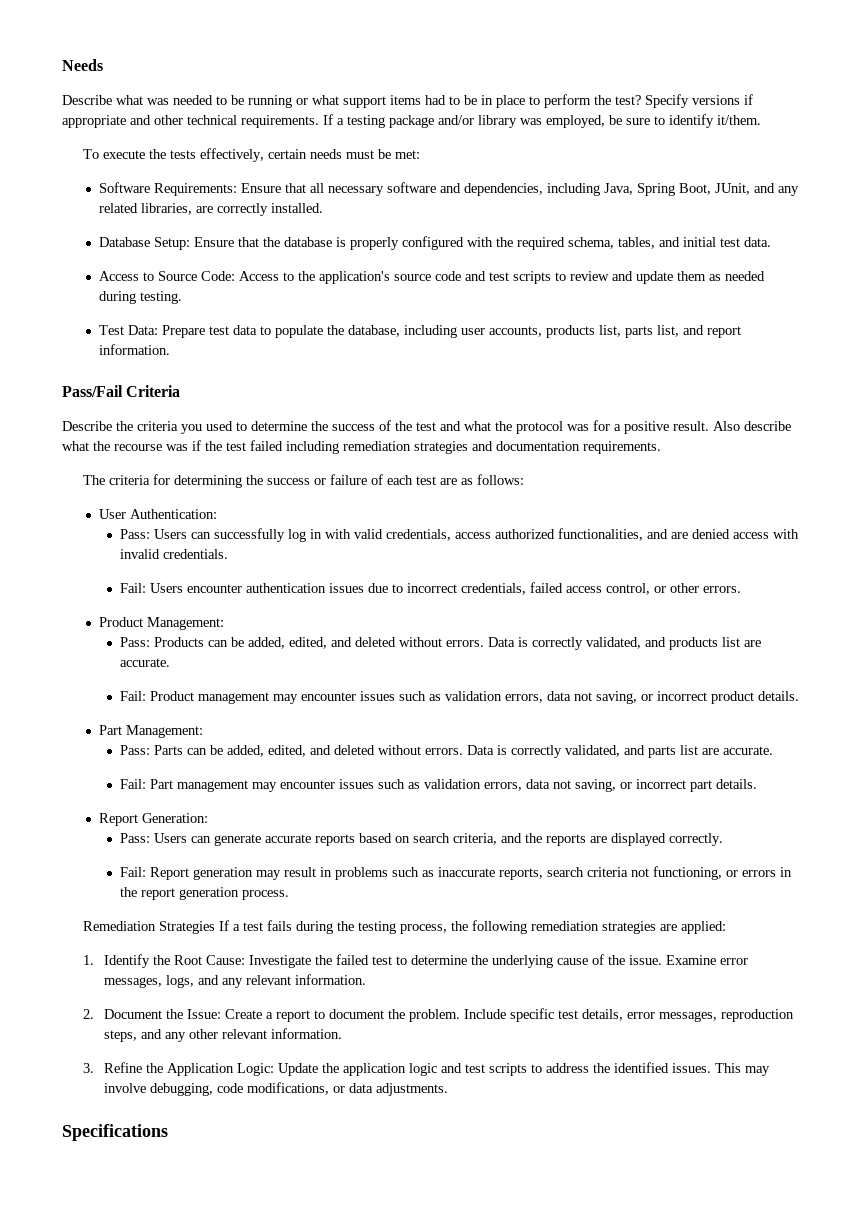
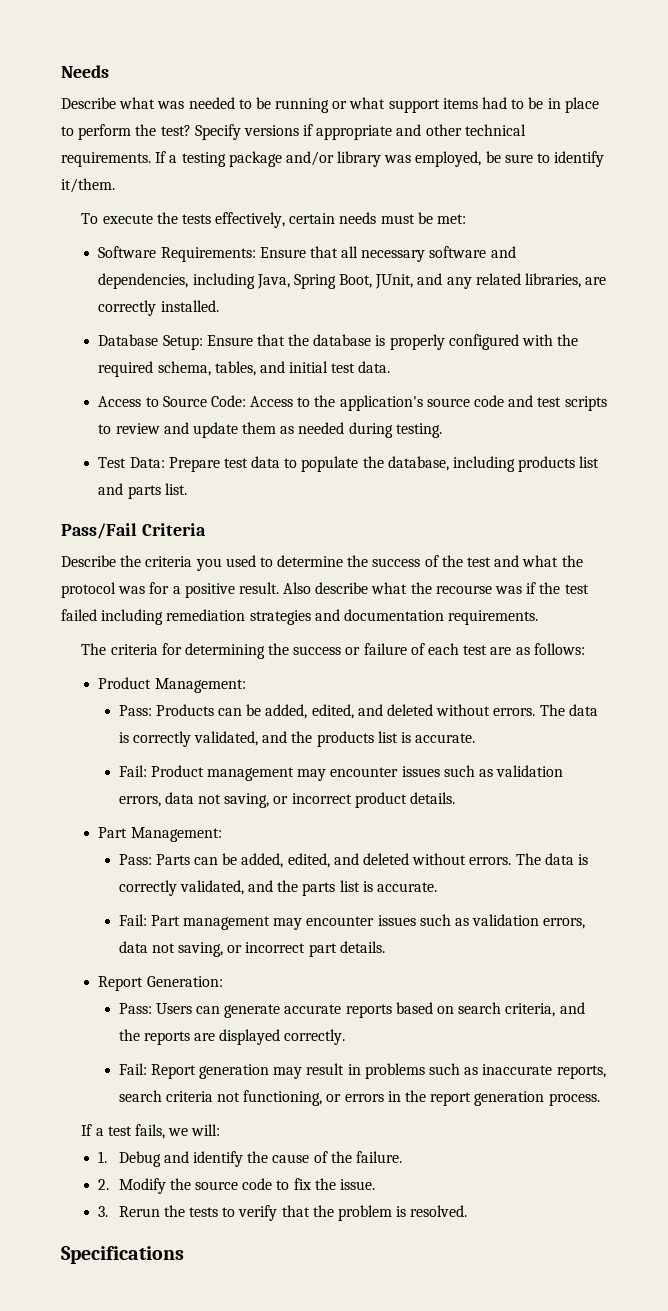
[460,325,741,338] [98,344,170,355] user accounts, products list, parts list, and report information. -> [518,456,600,472] [98,483,187,499] products list and parts list.
[98,509,217,519] [119,528,799,542] [119,549,228,559] [119,582,741,595] // User Authentication: // Pass: Users can successfully log in with valid credentials, access authorized functionalities, and are denied access with invalid credentials. // Fail: Users encounter authentication issues due to incorrect credentials, failed access control, or other errors. -> (585, 649) none
[487,637,761,650] Data is correctly validated, and products list are -> [539,704,598,716] [118,731,411,747] The data is correctly validated, and the products list is
[466,745,645,758] Data is correctly validated, and -> [515,853,588,865] [118,880,299,896] The data is correctly validated, and the
[701,748,719,755] are -> [362,881,373,892] is
[82,921,215,934] Remediation Strategies -> (600, 1099) none
[266,920,726,934] [82,954,748,968] [103,974,366,988] [82,1008,794,1022] [103,1028,342,1042] [82,1062,770,1076] [103,1082,448,1096] fails during the testing process, the following remediation strategies are applied: // 1. Identify the Root Cause: Investigate the failed test to determine the underlying cause of the issue. Examine error messages, logs, and any relevant information. // 2. Document the Issue: Create a report to document the problem. Include specific test details, error messages, reproduction steps, and any other relevant information. // 3. Refine the Application Logic: Update the application logic and test scripts to address the identified issues. This may involve debugging, code modifications, or data adjustments. -> [134,1124,221,1139] [98,1151,402,1167] [98,1178,375,1194] [98,1205,468,1221] fails, we will: // 1. Debug and identify the cause of the failure. // 2. Modify the source code to fix the issue. // 3. Rerun the tests to verify that the problem is resolved.

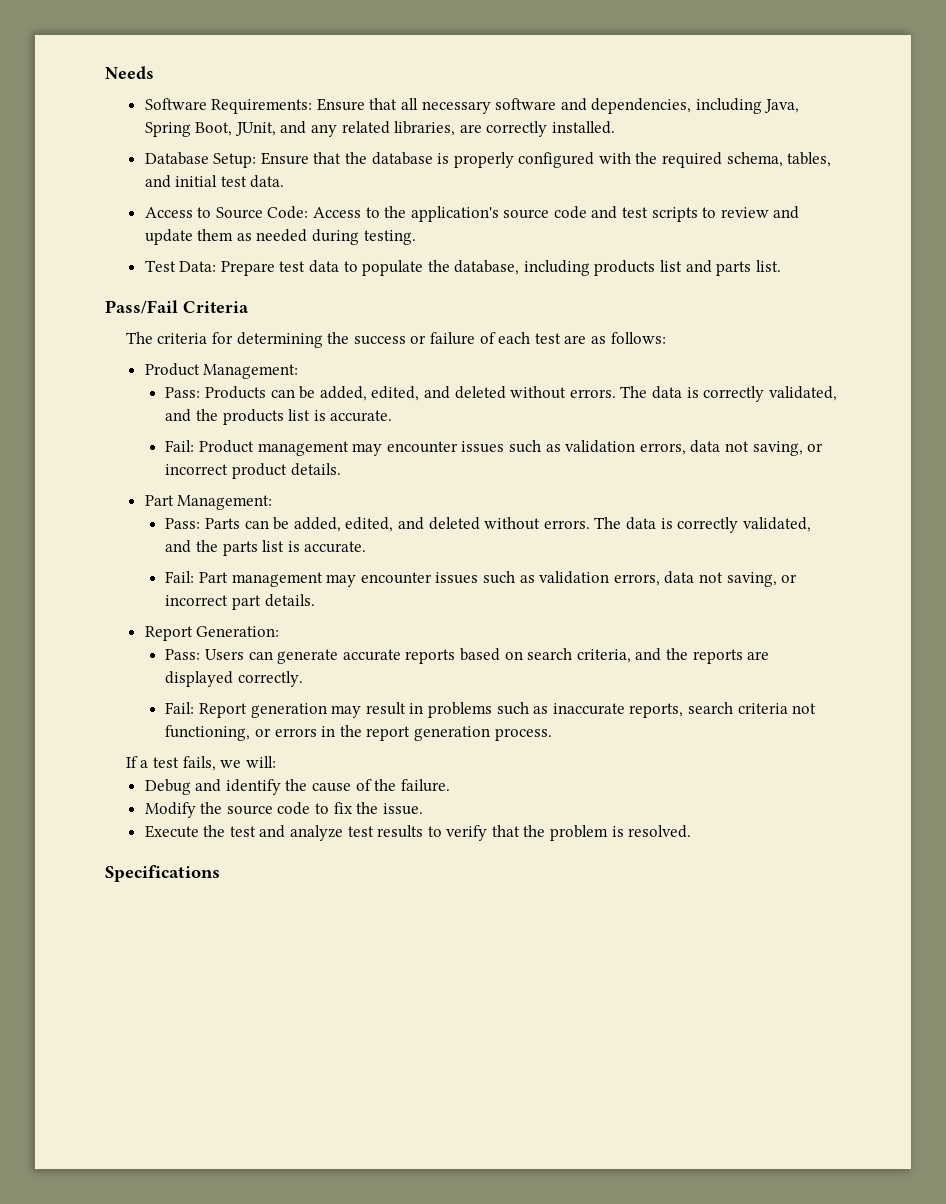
[61,97,599,113] [61,124,526,140] [61,151,605,167] [61,178,115,193] [81,212,466,228] // Describe what was needed to be running or what support items had to be in place to perform the test? Specify versions if appropriate and other technical requirements. If a testing package and/or library was employed, be sure to identify it/them. // To execute the tests effectively, certain needs must be met: -> (154, 72) none
[61,555,583,571] [61,582,589,598] [61,609,539,625] // Describe the criteria you used to determine the success of the test and what the protocol was for a positive result. Also describe what the recourse was if the test failed including remediation strategies and documentation requirements. -> (249, 307) none
[98,1151,108,1163] 1. -> (276, 762) none
[98,1179,110,1190] 2. -> (450, 785) none
[98,1205,219,1217] 3. Rerun the tests -> [144,825,424,841] Execute the test and analyze test results

